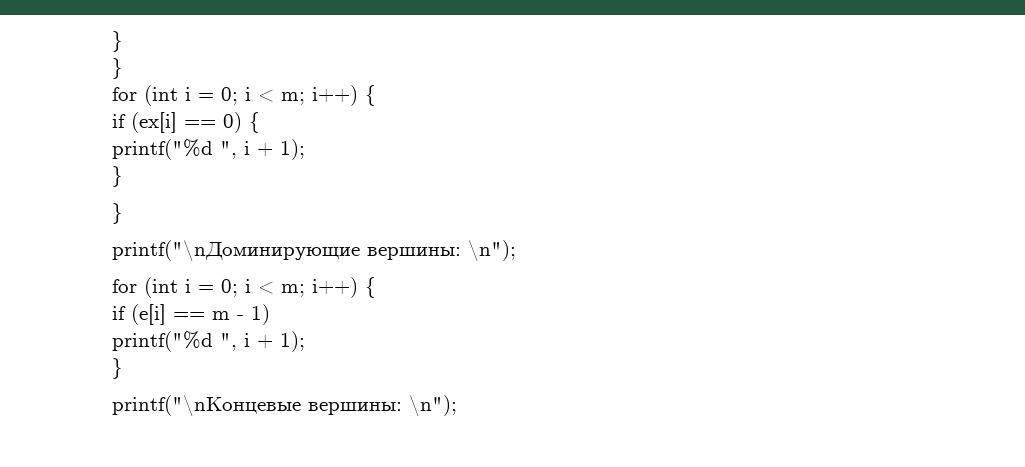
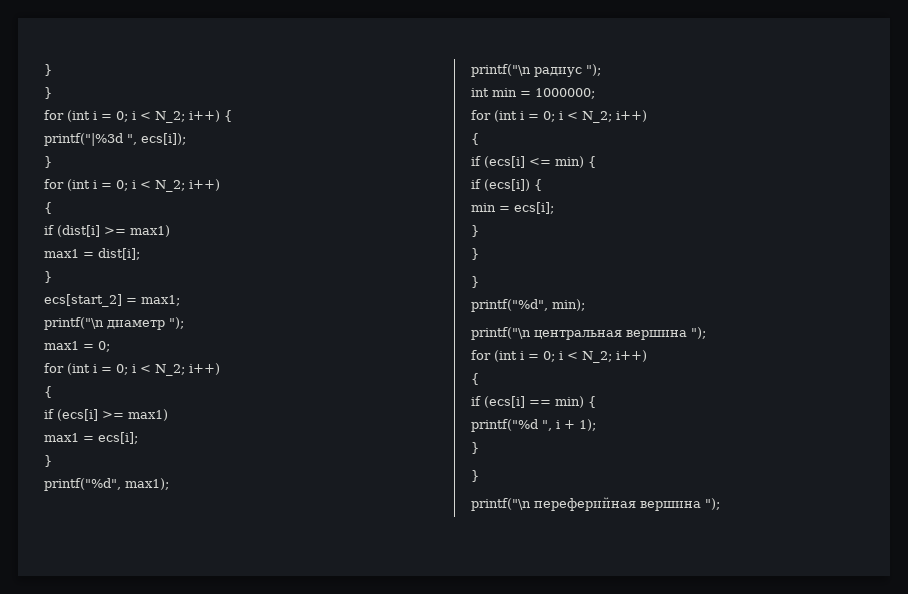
[281,85,376,106] [112,112,242,133] m; i++) { // if (ex[i] == 0) -> [155,110,232,123] [44,133,186,146] [44,156,52,168] [44,179,220,192] [44,202,52,214] [44,225,170,237] [44,248,140,260] [44,271,52,283] [44,294,180,307] [44,317,184,330] [44,341,110,352] [44,363,220,376] [44,386,52,398] [44,409,168,421] [44,432,138,444] [44,455,52,467] [44,478,169,491] [471,64,601,77] [471,88,595,99] [471,110,647,123] [471,133,479,145] [471,156,596,168] [471,179,542,191] [471,202,554,214] [471,225,479,237] [471,248,479,260] [471,276,479,288] [471,299,585,312] [471,327,706,340] [471,350,647,363] [471,373,479,385] [471,396,584,408] N_2; i++) { // printf("|%3d ", ecs[i]); // } // for (int i = 0; i < N_2; i++) // { // if (dist[i] >= max1) // max1 = dist[i]; // } // ecs[start_2] = max1; // printf("\n диаметр "); // max1 = 0; // for (int i = 0; i < N_2; i++) // { // if (ecs[i] >= max1) // max1 = ecs[i]; // } // printf("%d", max1); // printf("\n радиус "); // int min = 1000000; // for (int i = 0; i < N_2; i++) // { // if (ecs[i] <= min) { // if (ecs[i]) { // min = ecs[i]; // } // } // } // printf("%d", min); // printf("\n центральная вершина "); // for (int i = 0; i < N_2; i++) // { // if (ecs[i] == min)
[112,240,516,262] [112,277,376,298] [112,304,270,325] [112,331,305,352] [112,358,123,379] [112,395,457,417] printf("\nДоминирующие вершины: \n"); // for (int i = 0; i < m; i++) { // if (e[i] == m - 1) // printf("%d ", i + 1); // } // printf("\nКонцевые вершины: \n"); -> [471,497,720,511] printf("\n переферийная вершина ");

